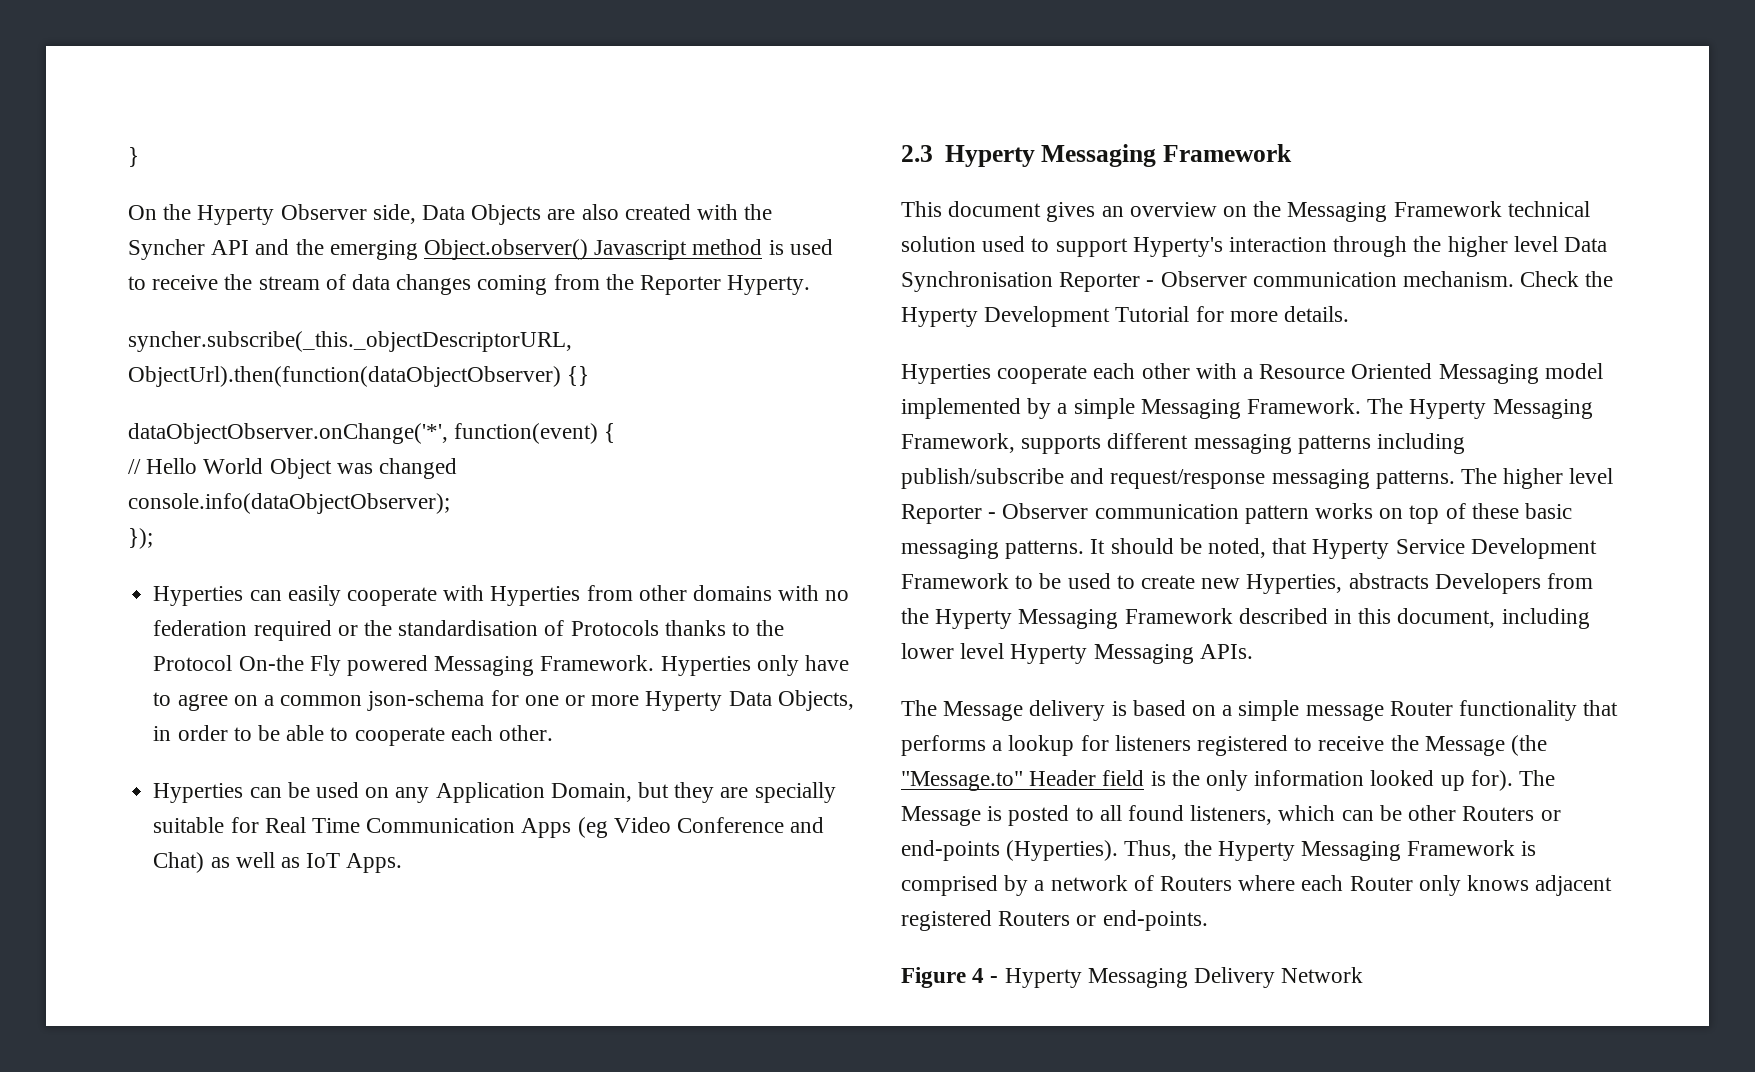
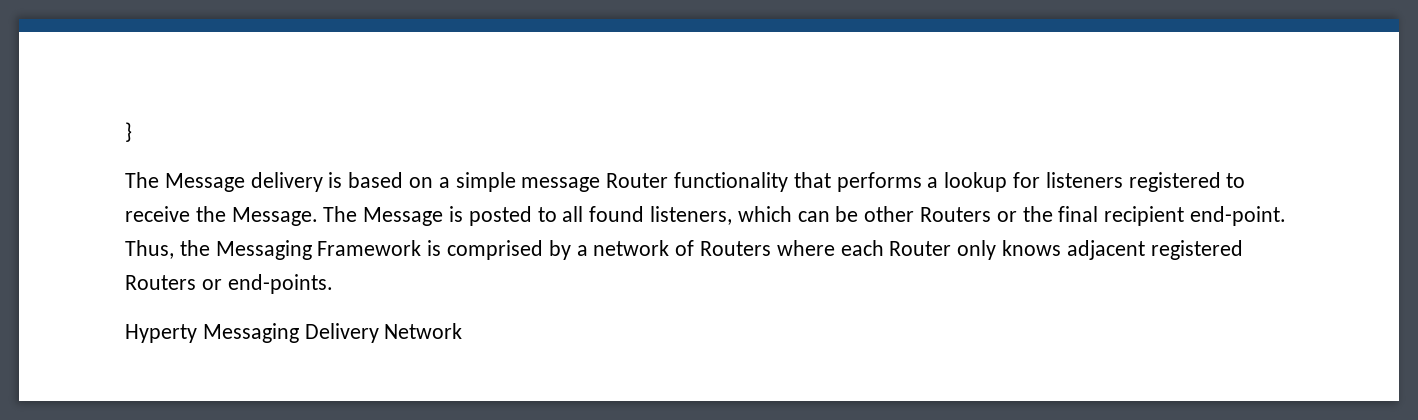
[128,204,773,225] [128,239,833,260] [128,274,811,295] [128,331,572,352] [128,366,590,387] [128,423,616,444] [128,458,458,479] [128,493,450,514] [128,528,153,549] [153,585,850,606] [153,620,785,641] [153,655,849,676] [153,690,854,711] [153,725,553,746] [153,782,836,803] [153,817,825,838] [153,852,403,873] [901,144,1293,167] [901,201,1590,222] [901,236,1608,257] [901,271,1614,292] [901,306,1350,327] [901,363,1603,384] [901,398,1593,419] [901,433,1466,454] [901,468,1614,489] [901,503,1573,524] [901,538,1597,559] [901,573,1594,594] [901,608,1590,629] [901,643,1253,664] // On the Hyperty Observer side, Data Objects are also created with the Syncher API and the emerging Object.observer() Javascript method is used to receive the stream of data changes coming from the Reporter Hyperty. // syncher.subscribe(_this._objectDescriptorURL, ObjectUrl).then(function(dataObjectObserver) {} // dataObjectObserver.onChange('*', function(event) { // // Hello World Object was changed // console.info(dataObjectObserver); // }); // Hyperties can easily cooperate with Hyperties from other domains with no federation required or the standardisation of Protocols thanks to the Protocol On-the Fly powered Messaging Framework. Hyperties only have to agree on a common json-schema for one or more Hyperty Data Objects, in order to be able to cooperate each other. // Hyperties can be used on any Application Domain, but they are specially suitable for Real Time Communication Apps (eg Video Conference and Chat) as well as IoT Apps. // 2.3 Hyperty Messaging Framework // This document gives an overview on the Messaging Framework technical solution used to support Hyperty's interaction through the higher level Data Synchronisation Reporter - Observer communication mechanism. Check the Hyperty Development Tutorial for more details. // Hyperties cooperate each other with a Resource Oriented Messaging model implemented by a simple Messaging Framework. The Hyperty Messaging Framework, supports different messaging patterns including publish/subscribe and request/response messaging patterns. The higher level Reporter - Observer communication pattern works on top of these basic messaging patterns. It should be noted, that Hyperty Service Development Framework to be used to create new Hyperties, abstracts Developers from the Hyperty Messaging Framework described in this document, including lower level Hyperty Messaging APIs. -> (132, 132) none
[1424,735,1548,756] [901,770,1513,791] Message (the "Message.to" Header field is the only information looked up for). -> [231,207,318,226] Message.
[901,840,1119,861] end-points (Hyperties). -> [1022,206,1287,226] the final recipient end-point.
[1217,841,1295,861] Hyperty -> (210, 248) none
[901,967,999,988] Figure 4 - -> (333, 284) none

